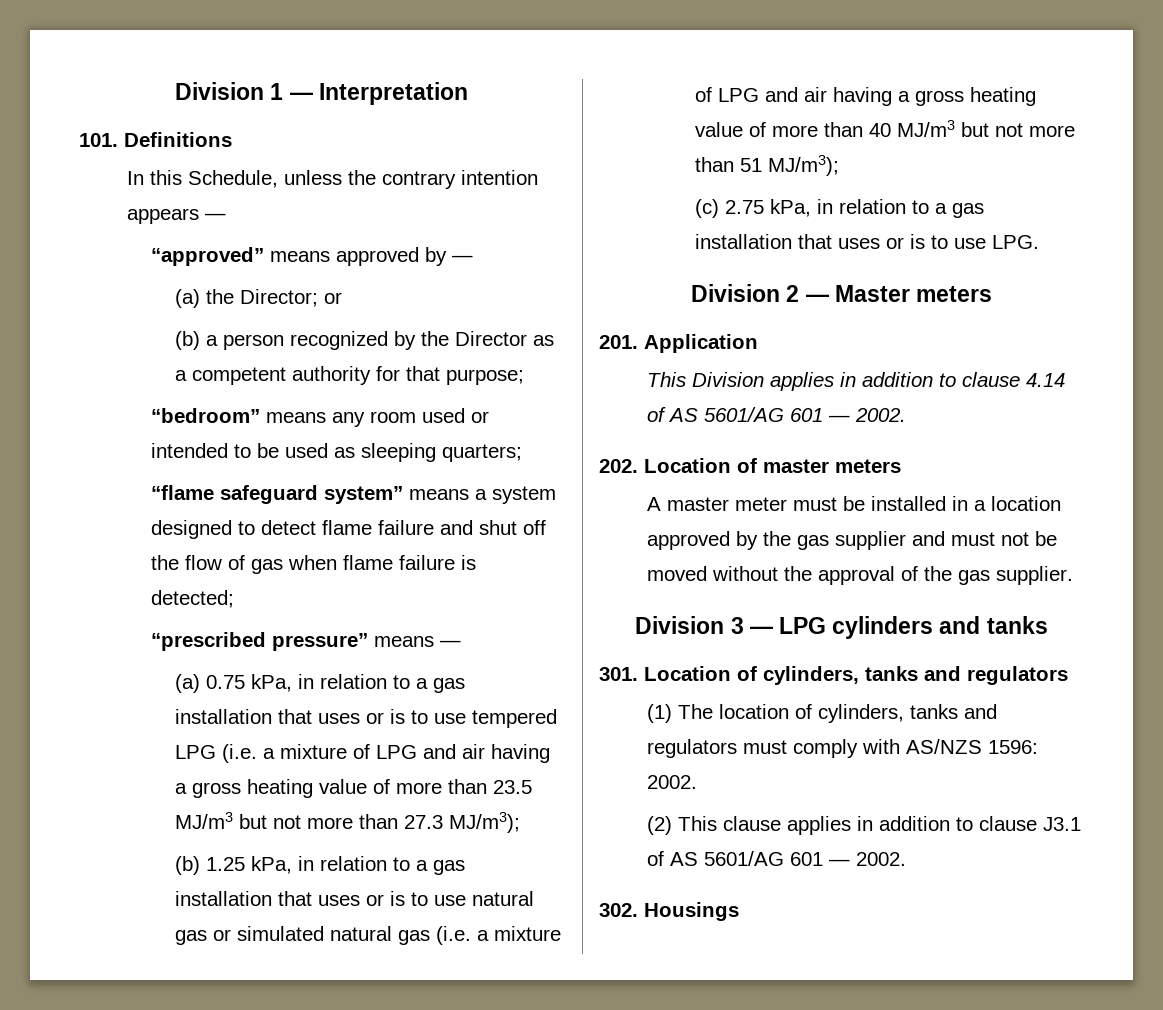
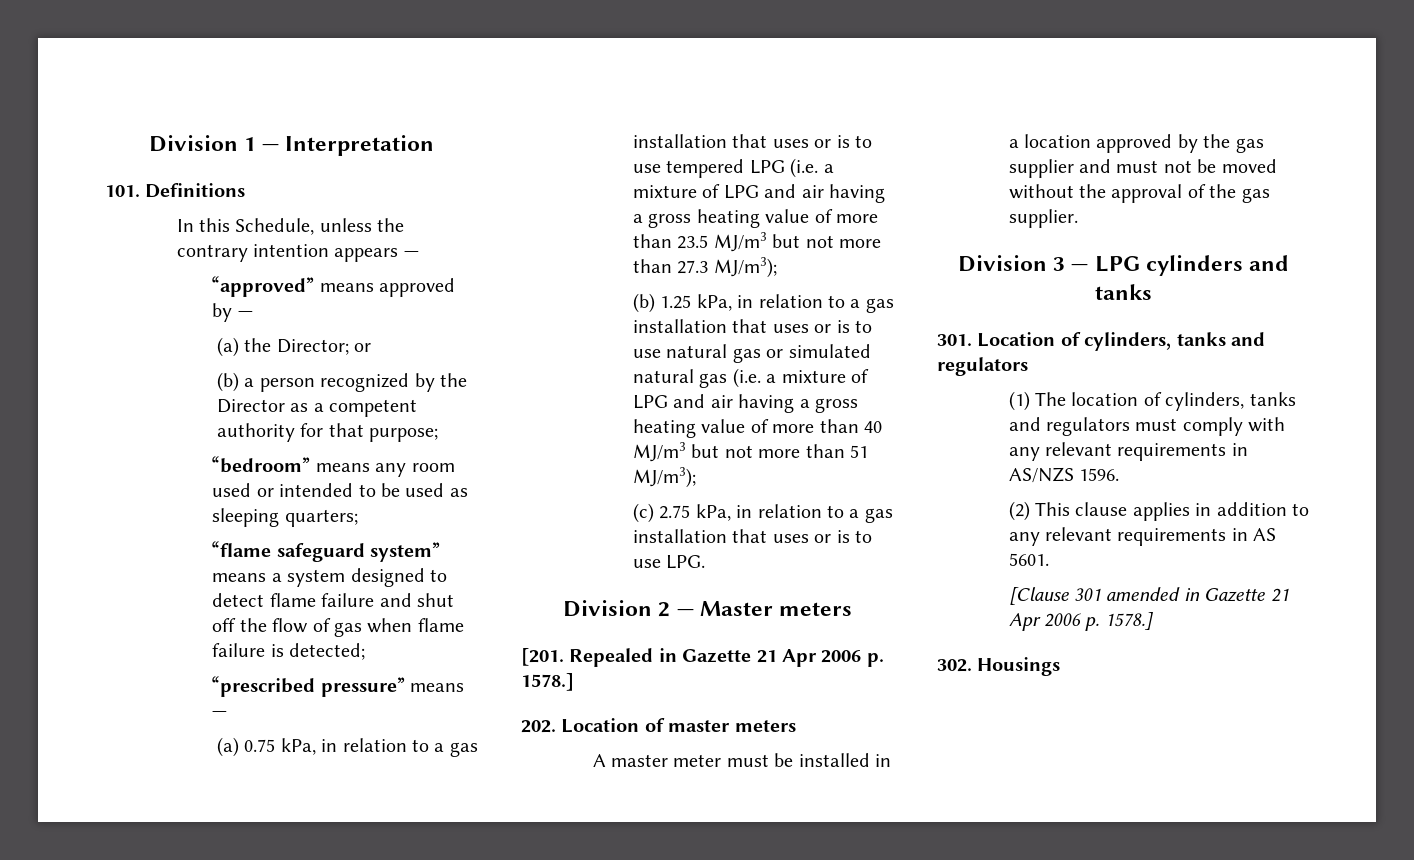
[599,334,758,353] [647,372,1066,391] [647,407,907,422] 201. Application // This Division applies in addition to clause 4.14 of AS 5601/AG 601 — 2002. -> [521,648,884,667] [521,673,574,691] [201. Repealed in Gazette 21 Apr 2006 p. 1578.]
[906,739,1039,754] [647,775,698,789] AS/NZS 1596: 2002. -> [1008,442,1248,461] [1008,467,1119,483] any relevant requirements in AS/NZS 1596.
[979,816,1082,831] [647,851,907,866] clause J3.1 of AS 5601/AG 601 — 2002. -> [1008,527,1277,546] [1008,553,1049,566] [1008,587,1289,605] [1008,612,1153,631] any relevant requirements in AS 5601. // [Clause 301 amended in Gazette 21 Apr 2006 p. 1578.]

